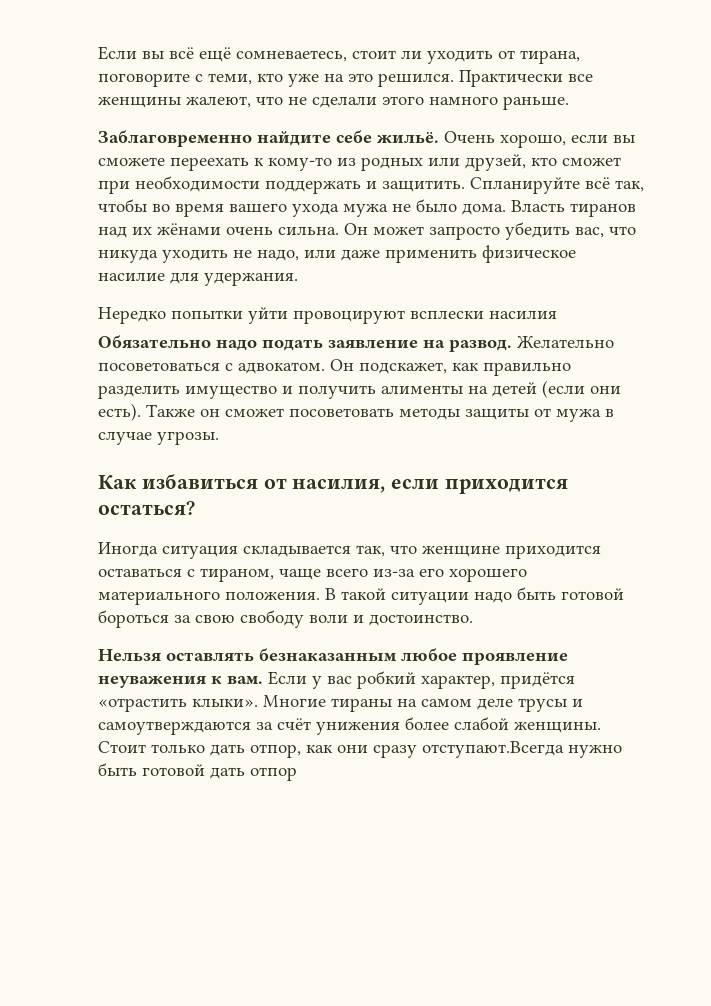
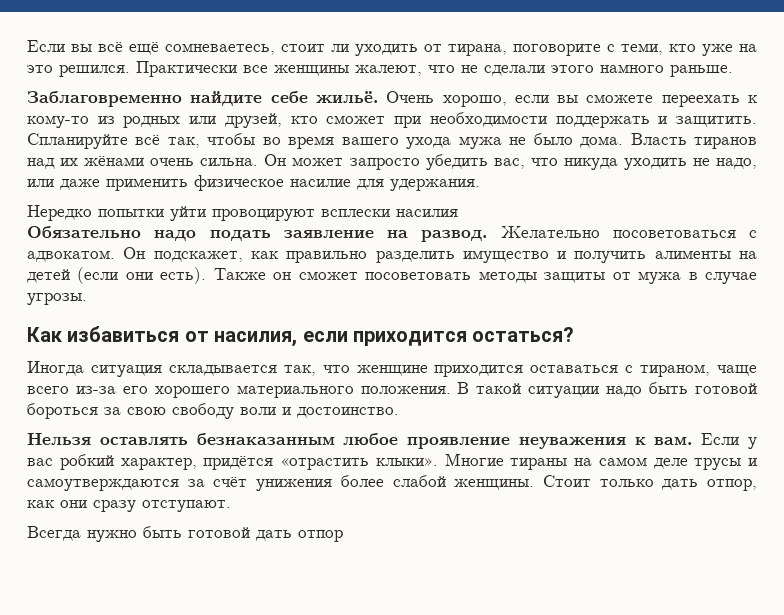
[422,741,564,758] отступают.Всегда -> [142,500,231,512] [27,526,81,541] отступают. // Всегда

